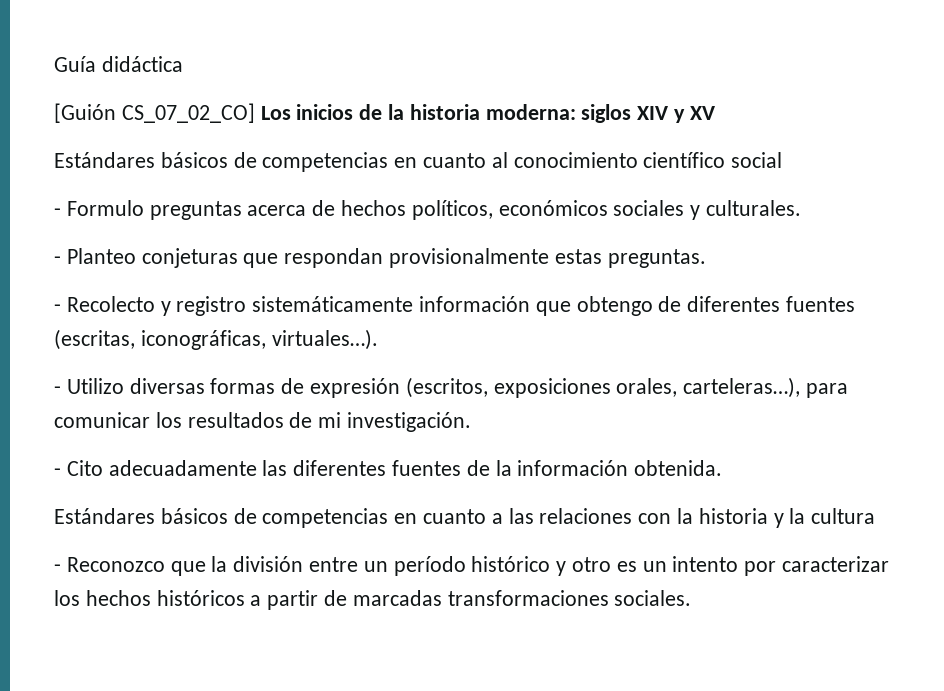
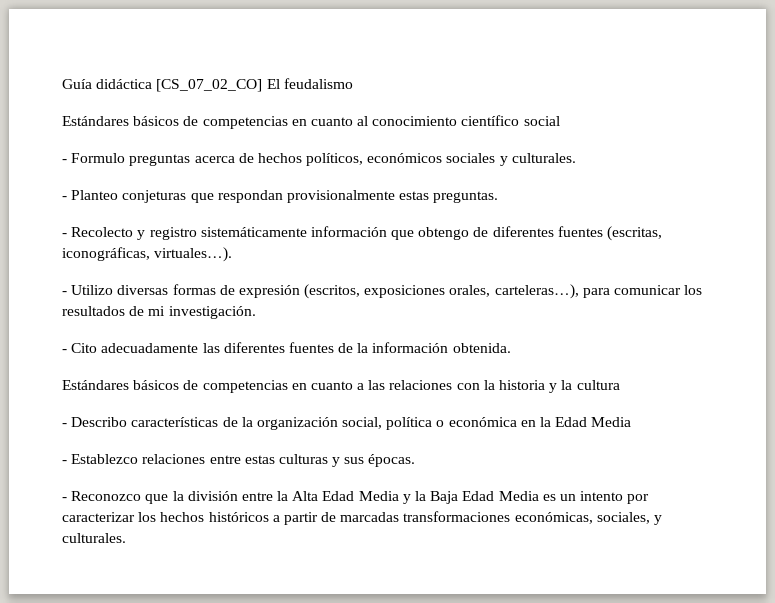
[54,103,715,123] // [Guión CS_07_02_CO] Los inicios de la historia moderna: siglos XIV y XV -> [156,78,353,92] [CS_07_02_CO] El feudalismo
(876, 516) none -> [62,417,632,430] [62,454,416,467] // - Describo características de la organización social, política o económica en la Edad Media // - Establezco relaciones entre estas culturas y sus épocas.
[363,556,612,576] un período histórico y otro -> [277,491,539,504] la Alta Edad Media y la Baja Edad Media
[614,590,692,606] sociales. -> [514,512,663,525] [62,533,126,543] económicas, sociales, y culturales.

